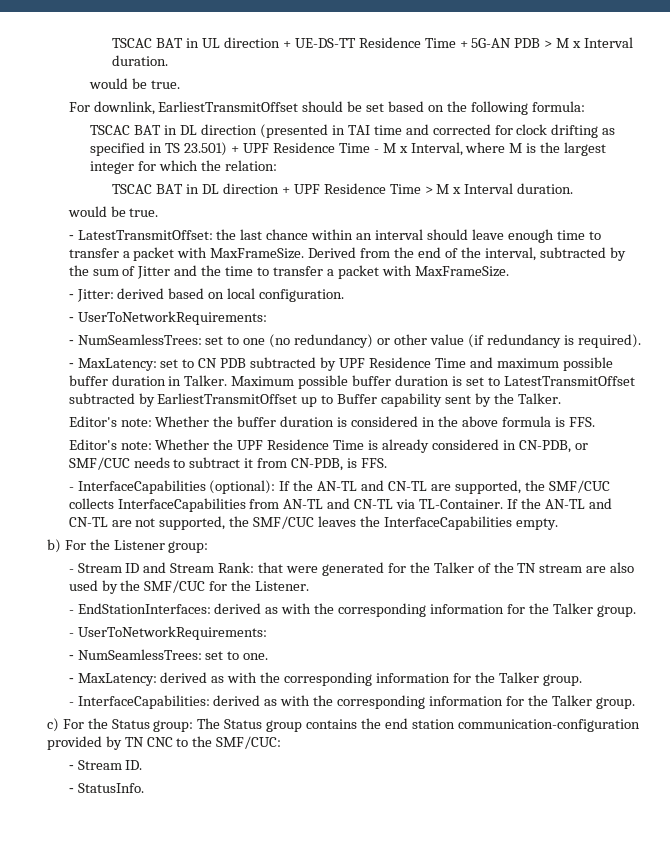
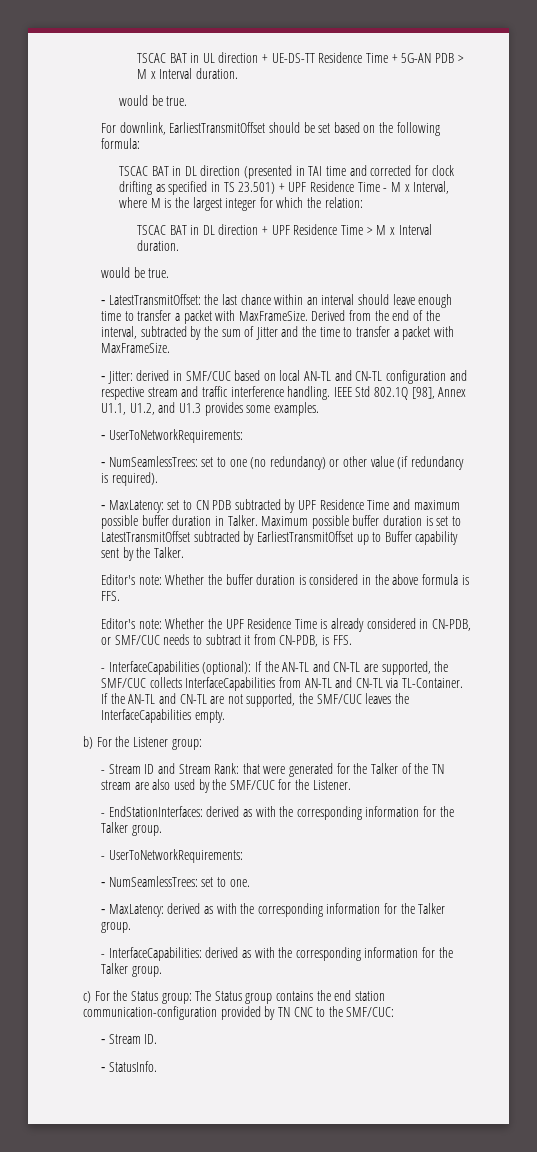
(165, 293) none -> [172,371,231,381] in SMF/CUC
[259,289,345,302] configuration. -> [304,370,467,384] [100,386,467,400] [100,402,319,416] AN-TL and CN-TL configuration and respective stream and traffic interference handling. IEEE Std 802.1Q [98], Annex U1.1, U1.2, and U1.3 provides some examples.

